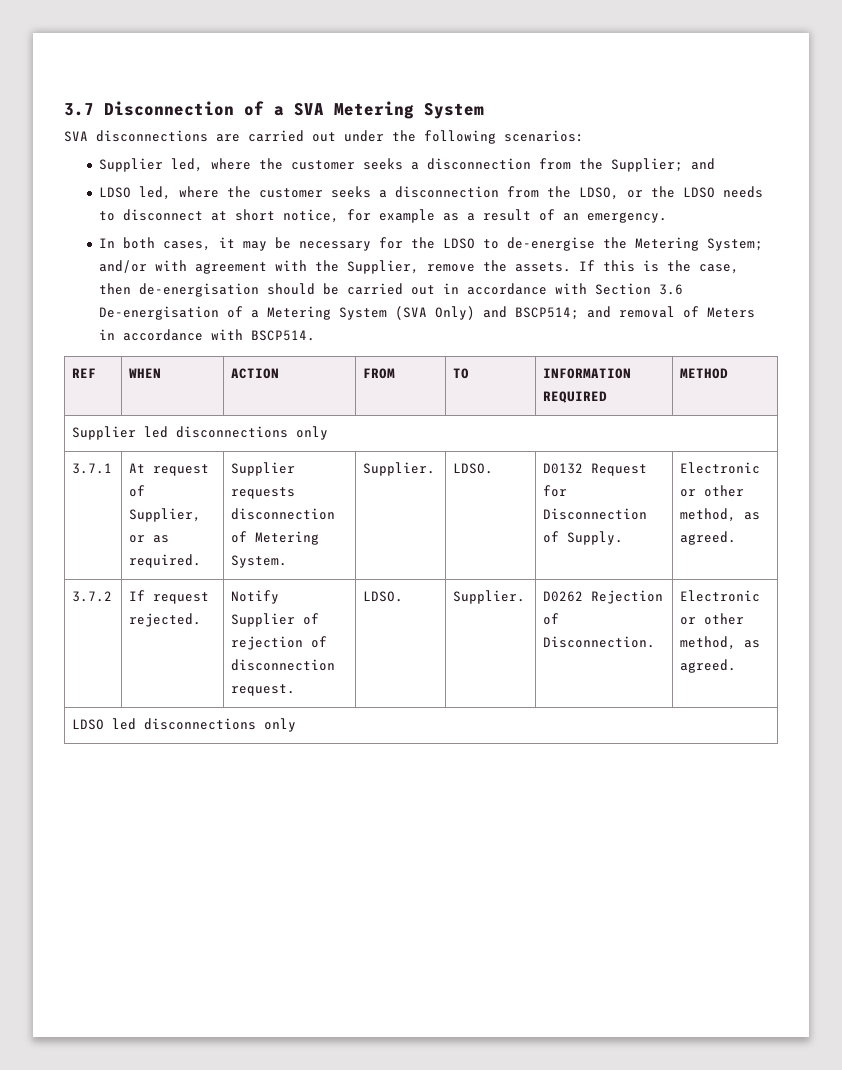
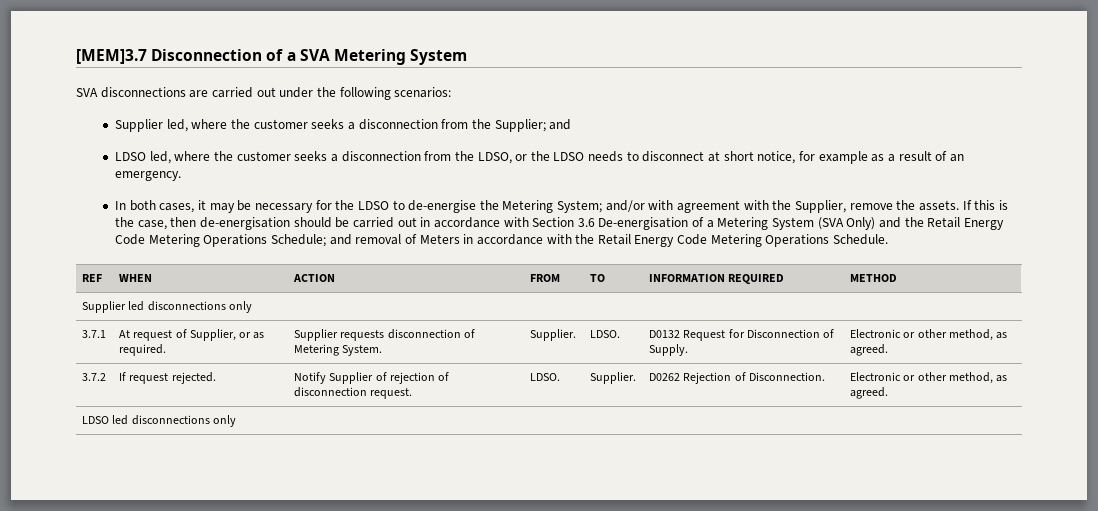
[64,103,94,116] 3.7 -> [76,49,147,64] [MEM]3.7
[515,307,580,320] BSCP514; -> [904,217,1004,230] [115,234,327,247] the Retail Energy Code Metering Operations Schedule;
[251,330,316,341] BSCP514. -> [575,234,889,247] the Retail Energy Code Metering Operations Schedule.

